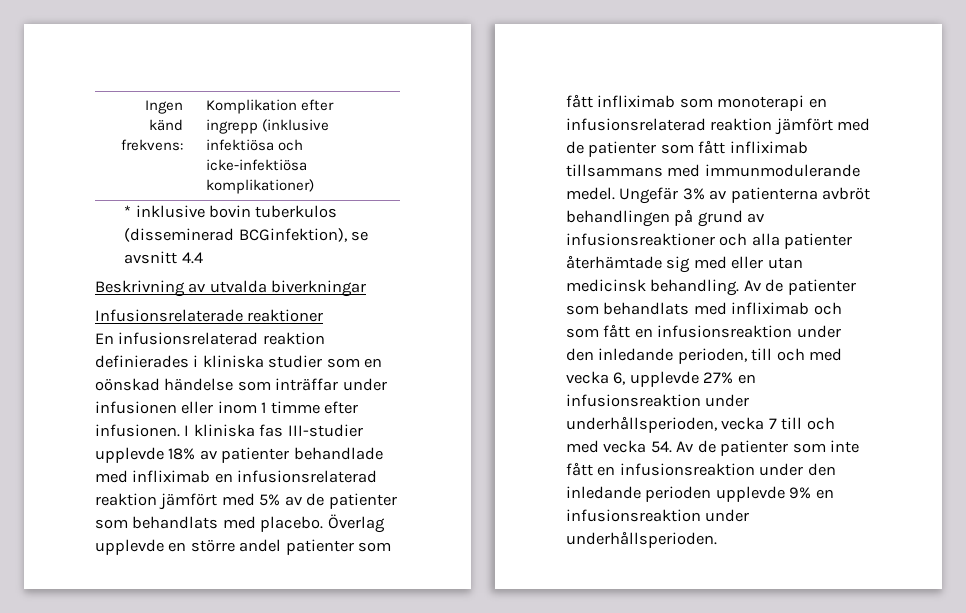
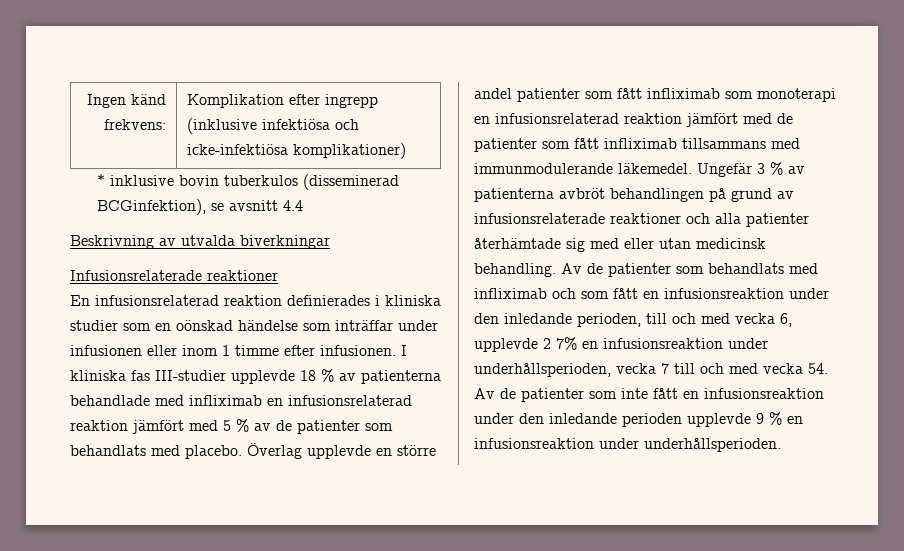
[168,447,290,463] 18% av patienter -> [300,369,441,384] 18 % av patienterna
[259,494,281,506] 5% -> [223,419,249,432] 5 %
[566,187,705,204] medel. Ungefär 3% -> [618,162,783,177] läkemedel. Ungefär 3 %
[566,233,715,246] infusionsreaktioner -> [474,213,681,224] infusionsrelaterade reaktioner
[703,372,734,384] 27% -> [543,337,577,350] 2 7%
[789,487,812,499] 9% -> [756,412,782,425] 9 %

